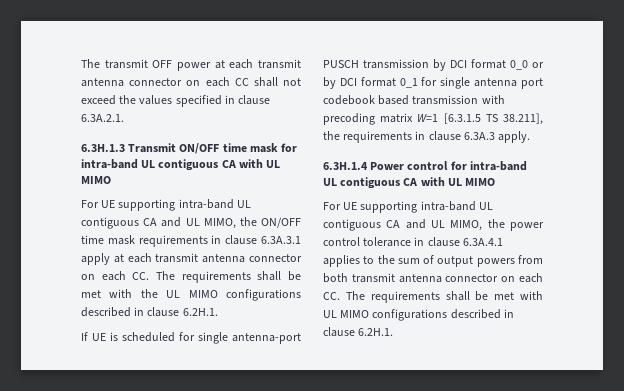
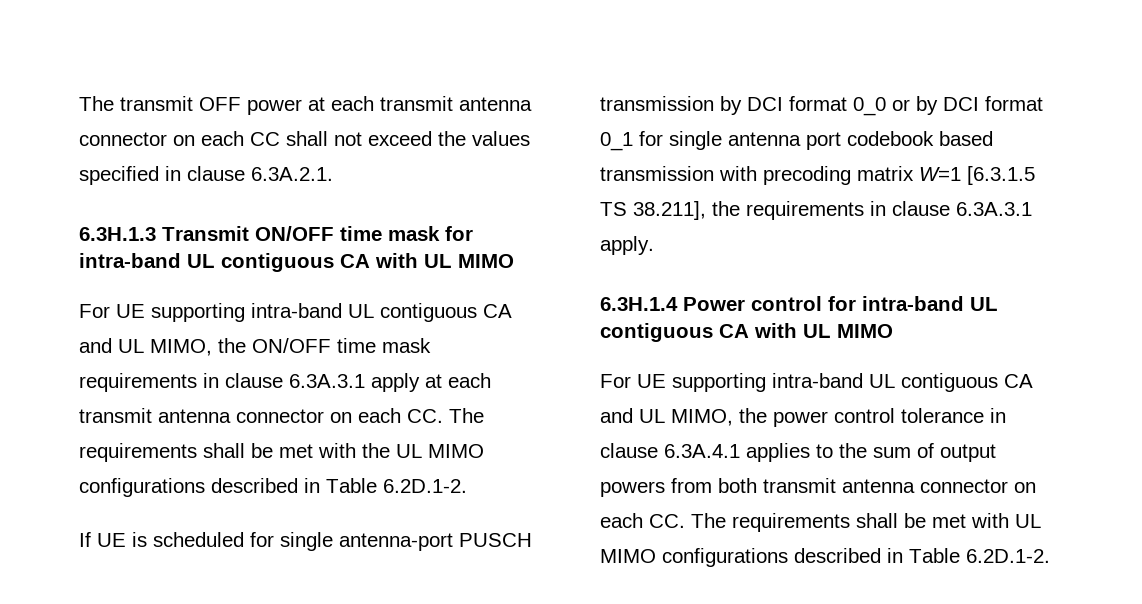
[147,307,218,317] clause 6.2H.1. -> [326,478,467,493] Table 6.2D.1-2.
[463,132,495,140] 6.3A.3 -> [956,202,1032,216] 6.3A.3.1
[323,327,394,337] clause 6.2H.1. -> [909,548,1050,563] Table 6.2D.1-2.

